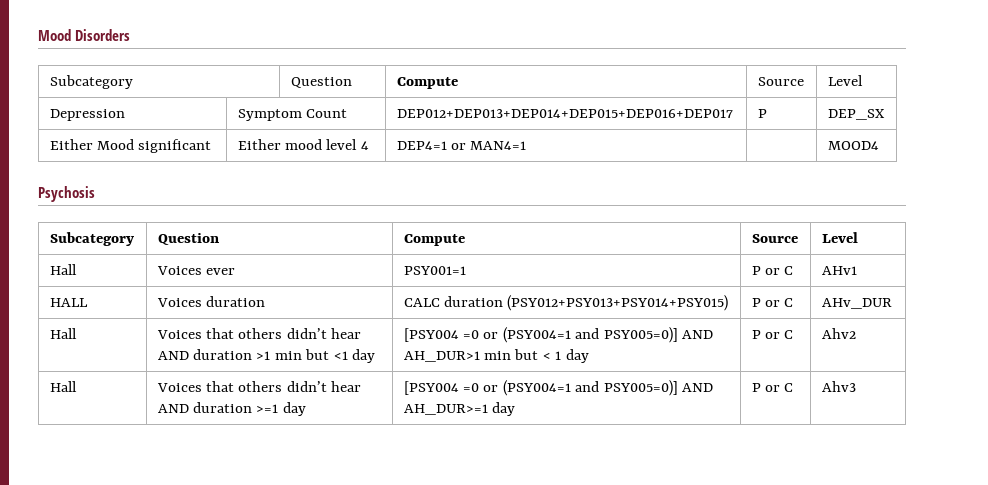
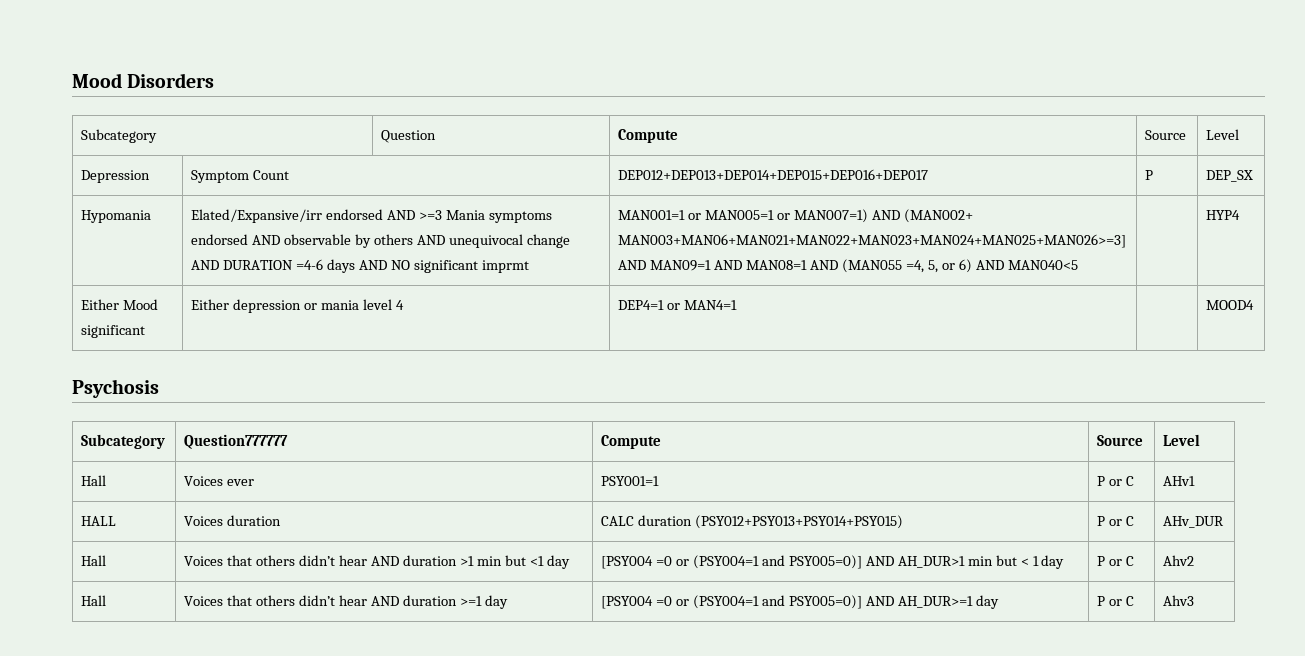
(885, 114) none -> [81,210,152,223] [191,209,553,223] [191,234,570,248] [191,259,529,273] [618,209,973,223] [618,234,1127,248] [618,259,1078,273] [1206,210,1241,220] // Hypomania | Elated/Expansive/irr endorsed AND >=3 Mania symptoms endorsed AND observable by others AND unequivocal change AND DURATION =4-6 days AND NO significant imprmt | MAN001=1 or MAN005=1 or MAN007=1) AND (MAN002+ MAN003+MAN06+MAN021+MAN022+MAN023+MAN024+MAN025+MAN026>=3] AND MAN09=1 AND MAN08=1 AND (MAN055 =4, 5, or 6) AND MAN040<5 | | HYP4
[284,139,322,150] mood -> [233,299,360,313] depression or mania
[157,233,219,245] Question -> [184,434,289,449] Question777777

